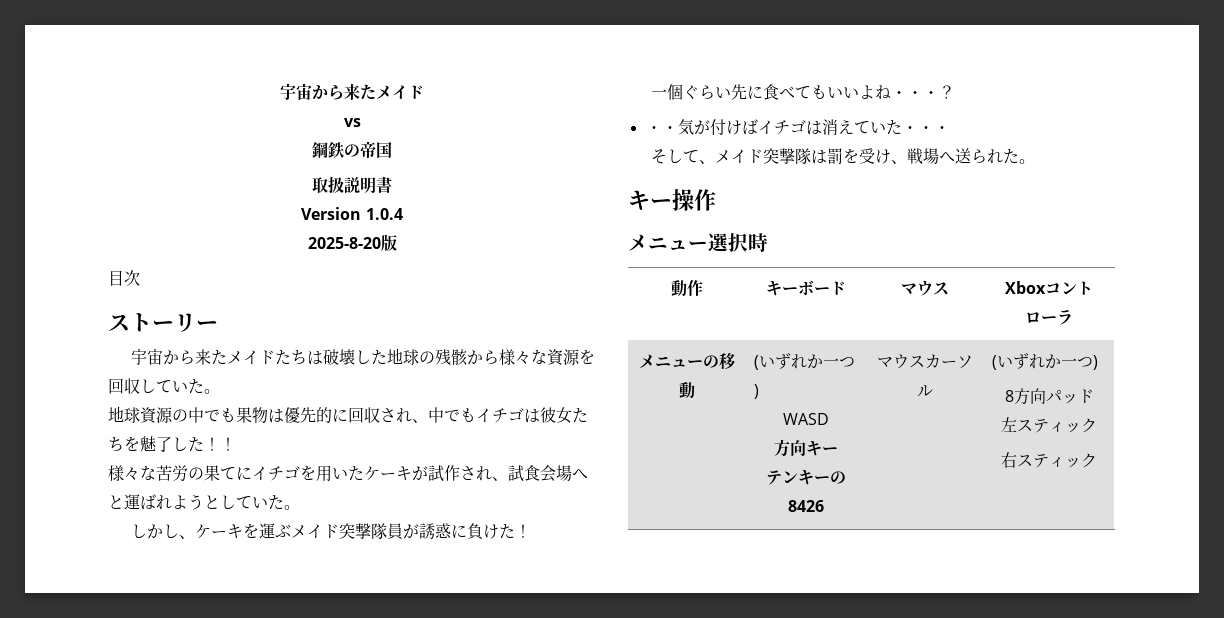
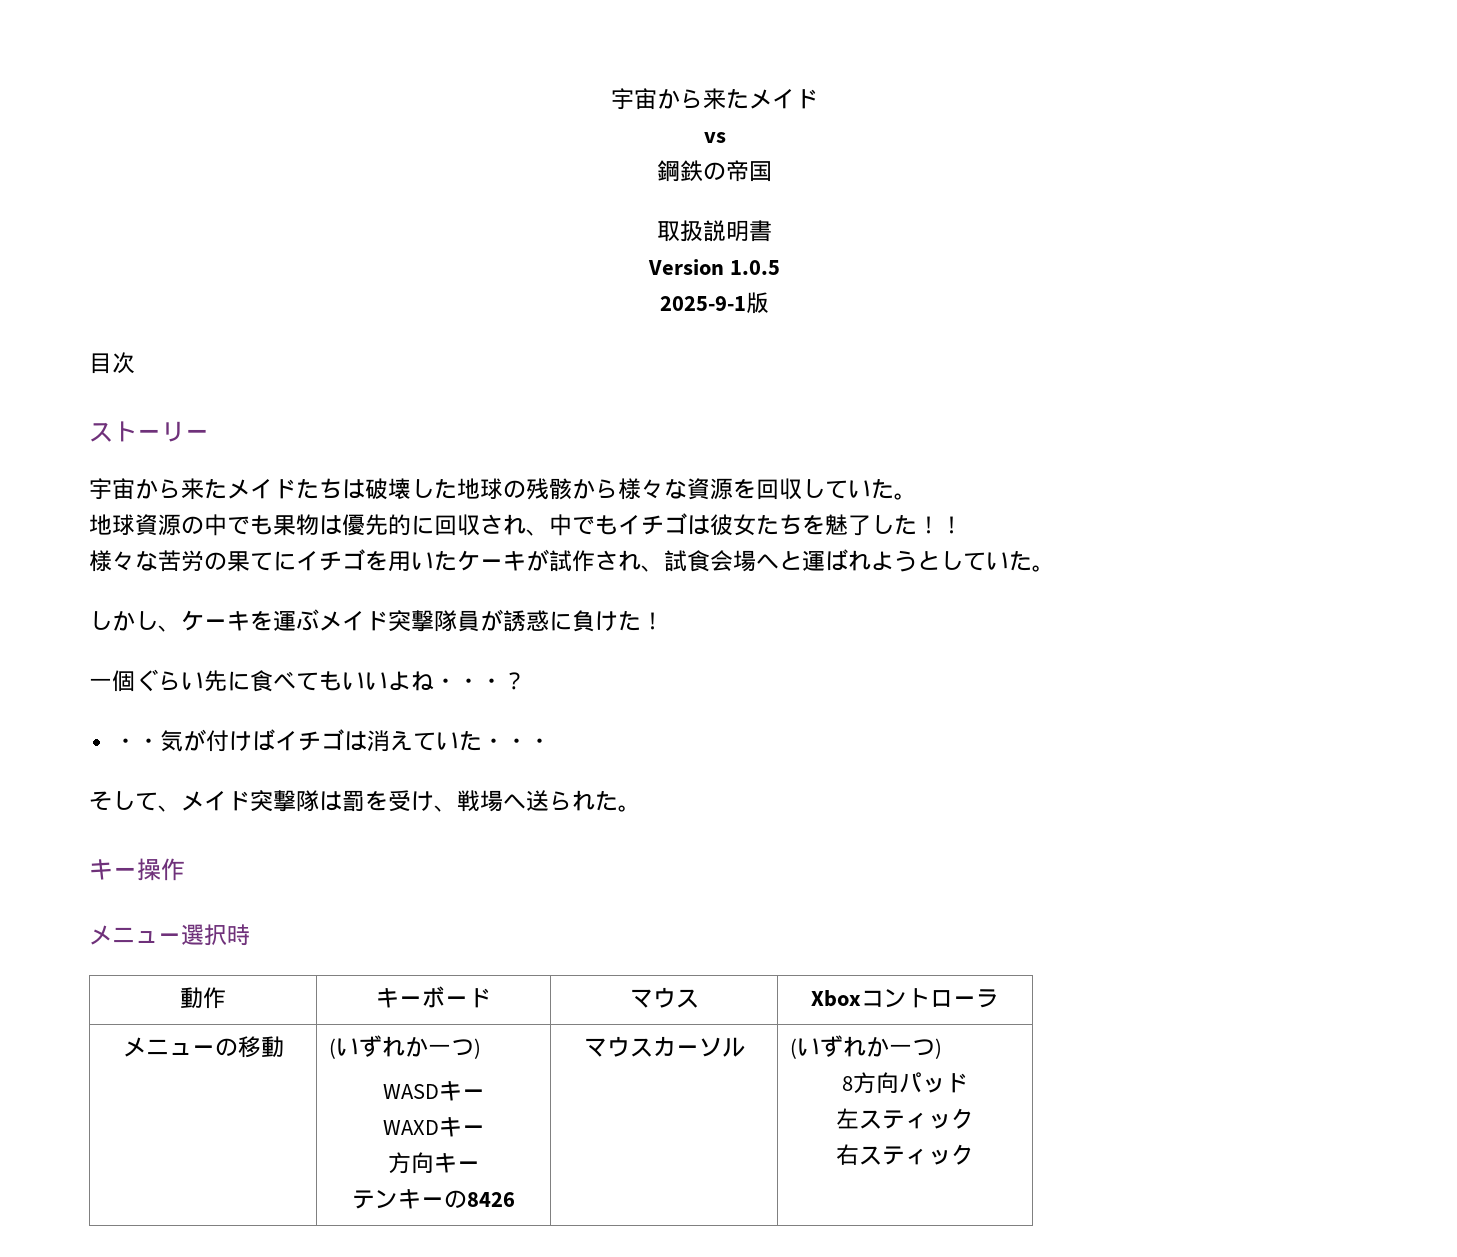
[365,208,403,220] [307,237,381,249] 1.0.4 // 2025-8-20 -> [730,260,781,275] [660,296,746,311] 1.0.5 // 2025-9-1
(829, 419) none -> [438,1081,485,1101] [382,1117,485,1137] キー // WAXDキー

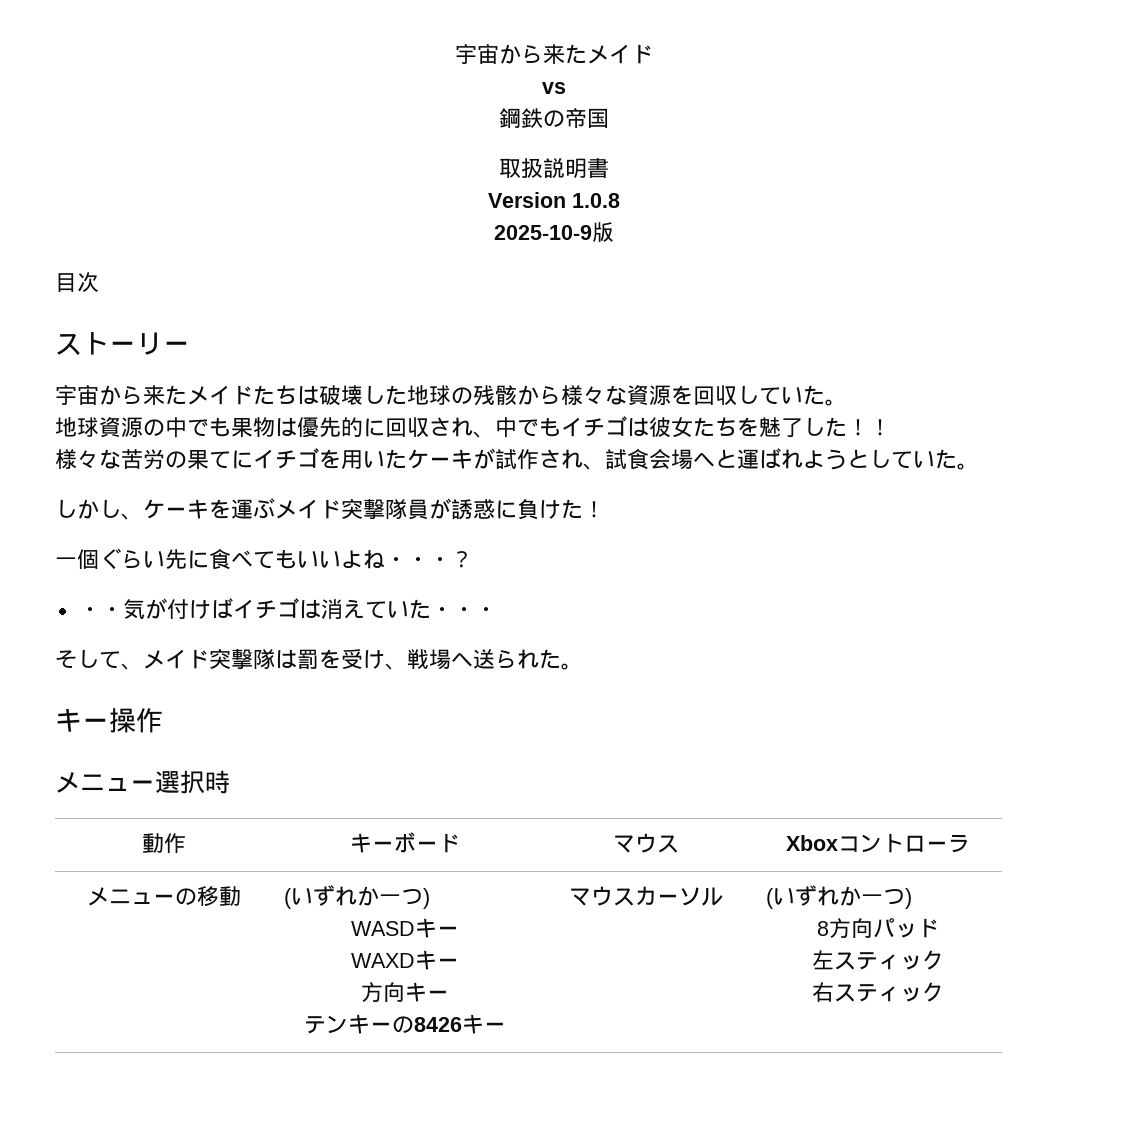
[730,260,781,275] [660,296,746,311] 1.0.5 // 2025-9-1 -> [572,193,620,208] [494,225,592,240] 1.0.8 // 2025-10-9
(515, 1199) none -> [462,1014,506,1034] キー

